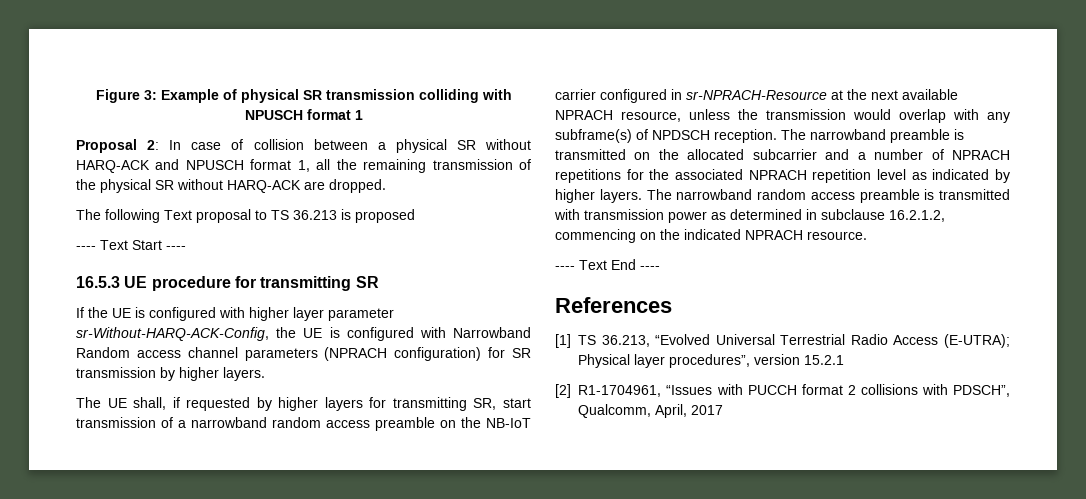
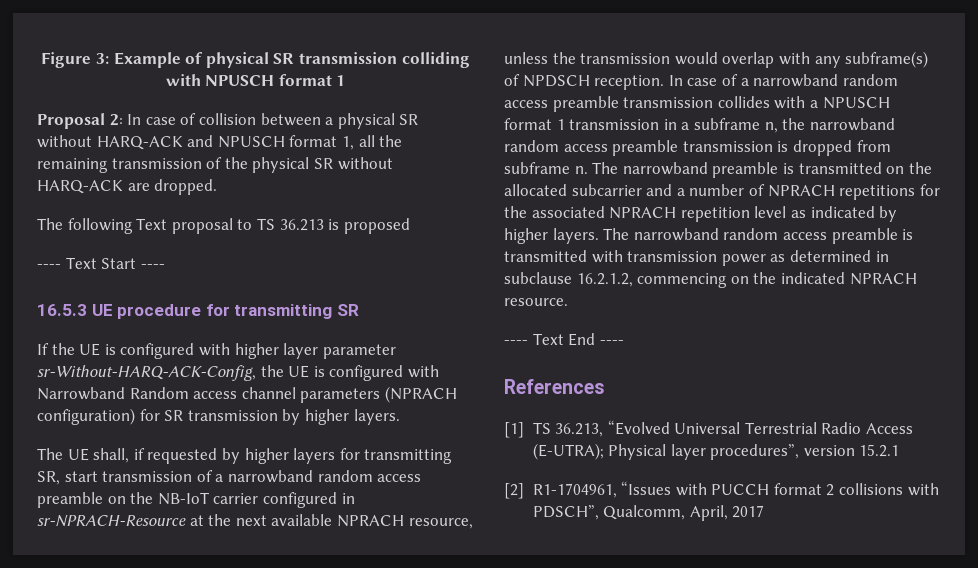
(777, 136) none -> [668,74,898,87] [504,96,890,112] [504,118,895,133] [504,140,891,156] [504,162,588,174] In case of a narrowband random access preamble transmission collides with a NPUSCH format 1 transmission in a subframe n, the narrowband random access preamble transmission is dropped from subframe n.

